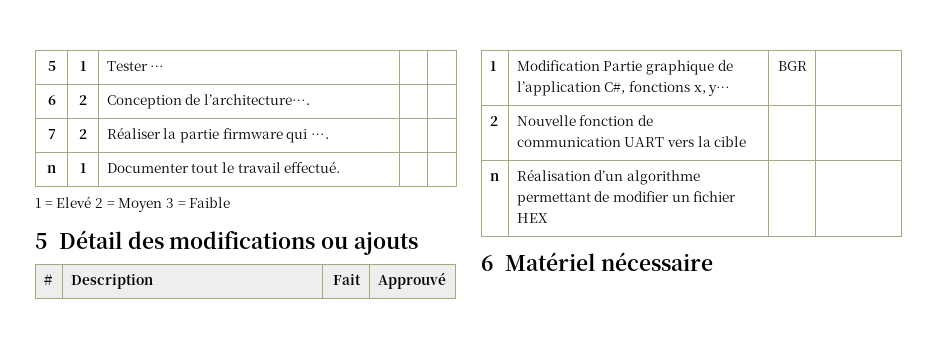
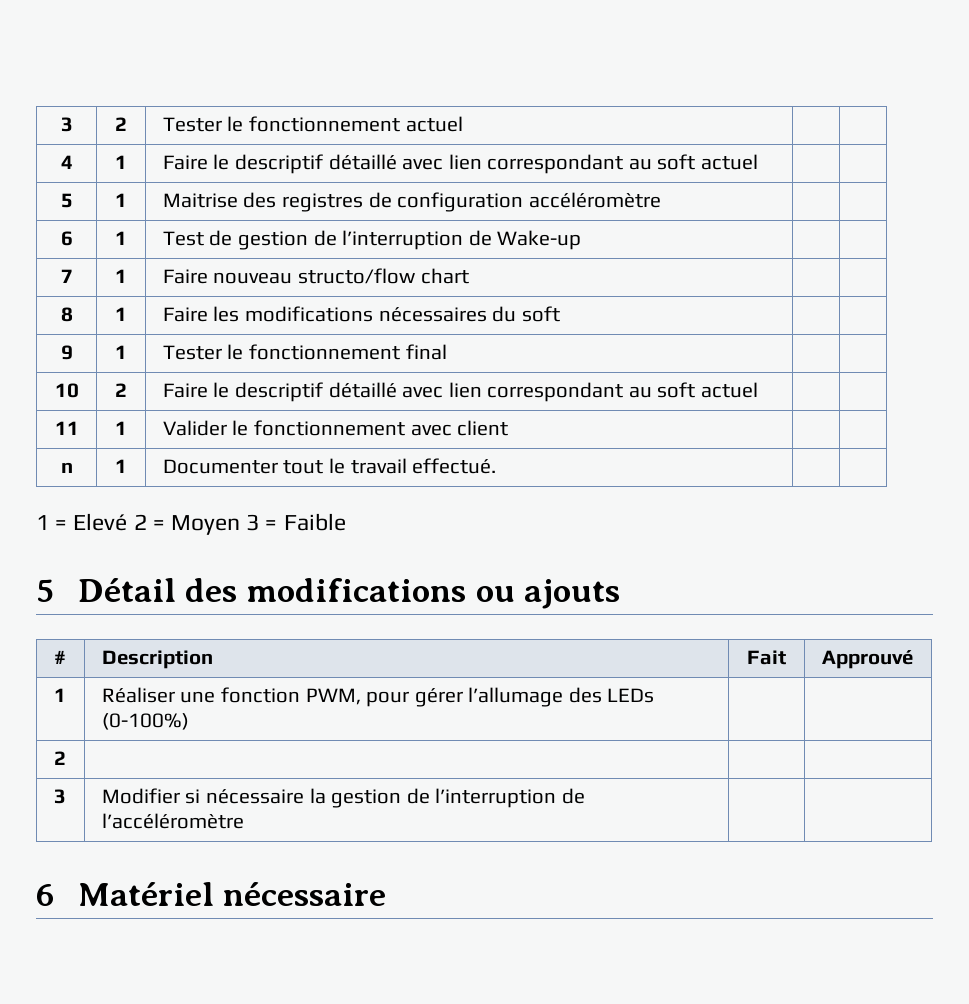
[47,61,56,71] [80,61,86,71] [106,61,165,71] [47,95,56,105] [79,95,87,105] [106,94,310,109] [47,129,56,139] [79,129,87,139] [106,127,329,143] 5 | 1 | Tester … | | // 6 | 2 | Conception de l’architecture…. | | // 7 | 2 | Réaliser la partie firmware qui …. -> [60,117,73,132] [115,117,127,131] [162,116,463,132] [60,155,73,169] [115,155,127,169] [162,154,758,174] [60,193,73,208] [115,193,127,207] [162,192,661,212] [60,231,73,246] [115,231,127,245] [162,230,582,250] [60,269,73,283] [115,269,127,283] [162,268,469,284] [60,307,73,322] [115,307,127,321] [162,306,560,322] [60,345,73,360] [115,345,127,359] [162,344,447,360] [54,383,79,398] [115,383,127,397] [162,382,758,402] [54,421,79,435] [115,421,127,435] [162,420,509,436] 3 | 2 | Tester le fonctionnement actuel | | // 4 | 1 | Faire le descriptif détaillé avec lien correspondant au soft actuel | | // 5 | 1 | Maitrise des registres de configuration accéléromètre | | // 6 | 1 | Test de gestion de l’interruption de Wake-up | | // 7 | 1 | Faire nouveau structo/flow chart | | // 8 | 1 | Faire les modifications nécessaires du soft | | // 9 | 1 | Tester le fonctionnement final | | // 10 | 2 | Faire le descriptif détaillé avec lien correspondant au soft actuel | | // 11 | 1 | Valider le fonctionnement avec client
[516,60,733,75] [516,81,731,96] [777,61,807,71] [489,116,498,126] [516,115,653,126] [516,136,747,147] [489,173,499,181] [516,169,700,185] [516,191,737,206] [516,213,548,223] Modification Partie graphique de l’application C#, fonctions x, y… | BGR | // 2 | Nouvelle fonction de communication UART vers la cible | | // n | Réalisation d’un algorithme permettant de modifier un fichier HEX -> [101,687,655,707] [101,713,189,730] [53,751,66,765] [53,789,66,804] [101,788,585,808] [101,813,244,829] Réaliser une fonction PWM, pour gérer l’allumage des LEDs (0-100%) | | // 2 | | | // 3 | Modifier si nécessaire la gestion de l’interruption de l’accéléromètre

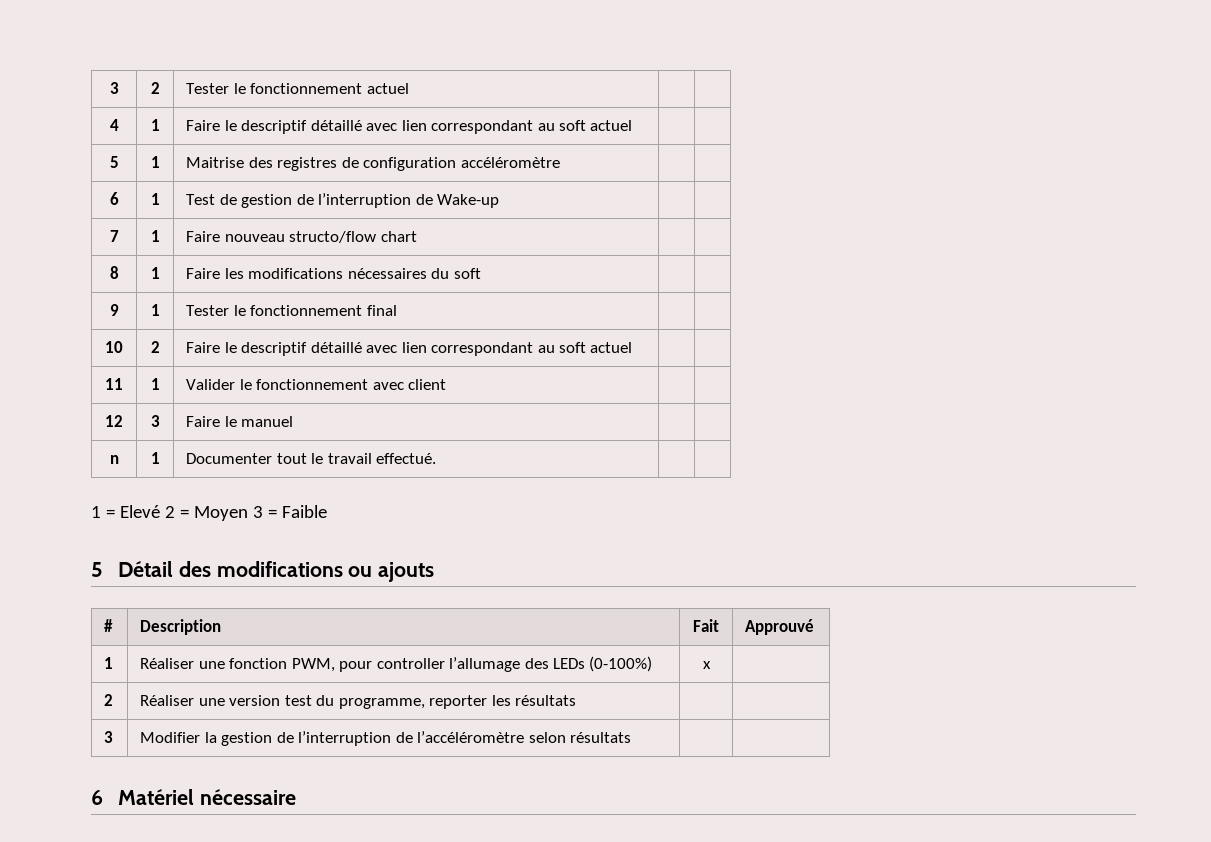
(509, 428) none -> [105,415,123,427] [150,415,160,427] [186,416,294,427] // 12 | 3 | Faire le manuel | |
[414,688,463,707] gérer -> [376,658,445,669] controller
[53,751,66,765] | // 2 | -> [702,661,711,669] [104,694,114,706] [140,695,576,709] x | // 2 | Réaliser une version test du programme, reporter les résultats
[185,789,304,804] si nécessaire -> (201, 737) none
(244, 821) none -> [528,732,631,743] selon résultats

